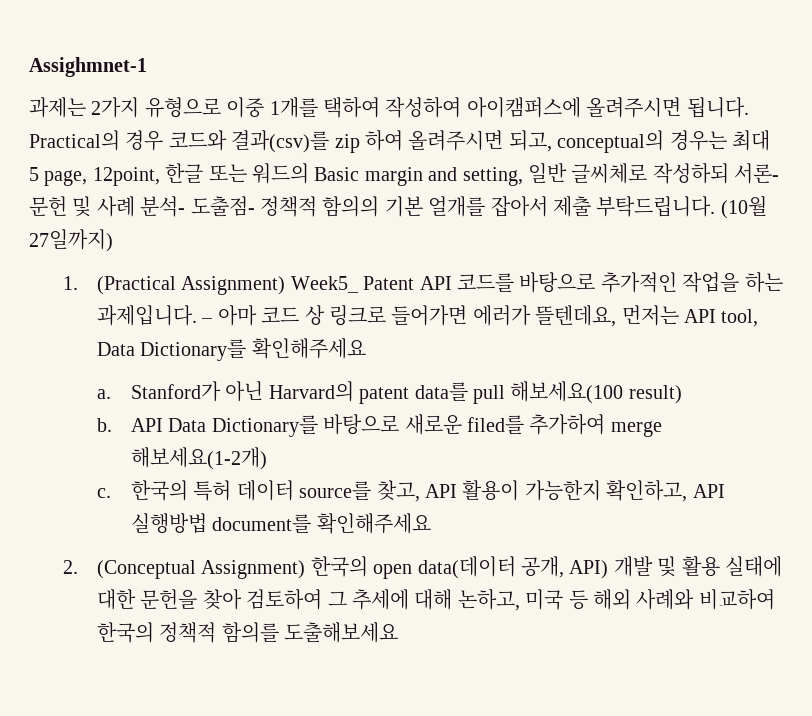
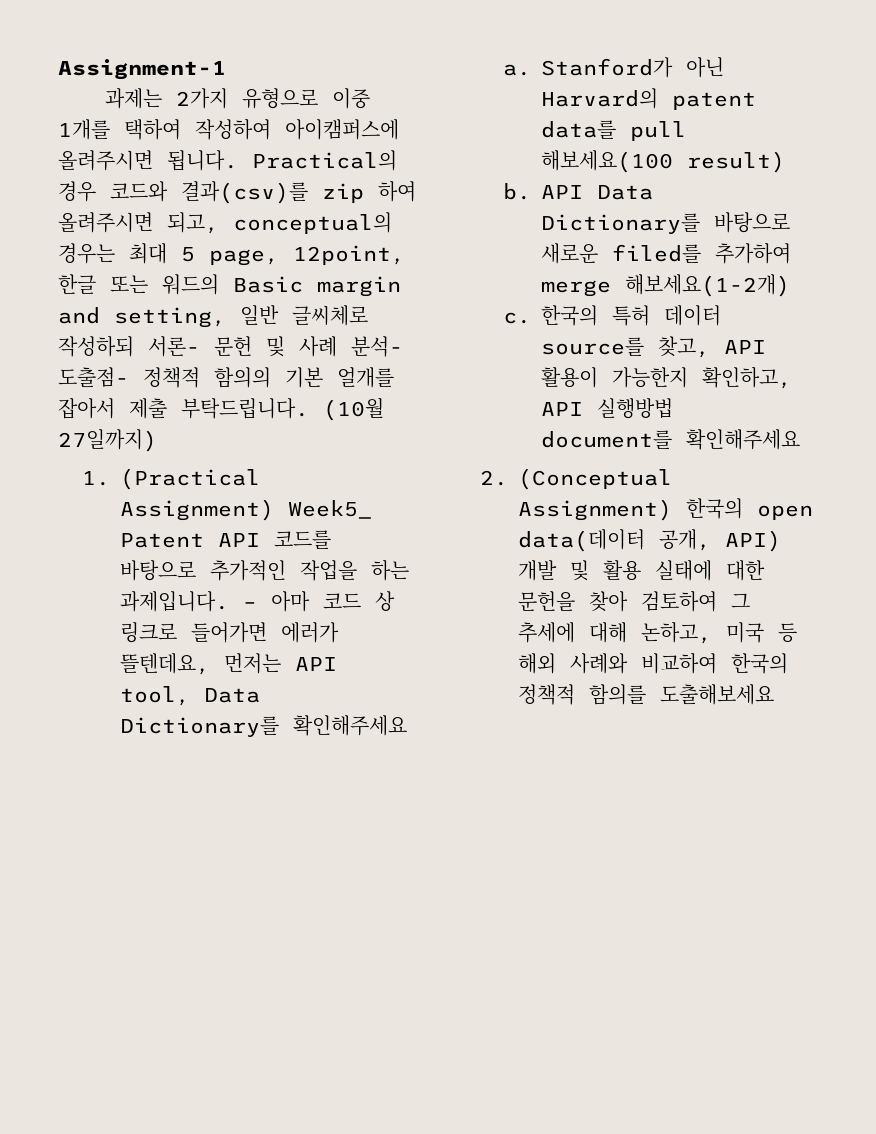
[29,57,147,77] Assighmnet-1 -> [58,59,226,80] Assignment-1

